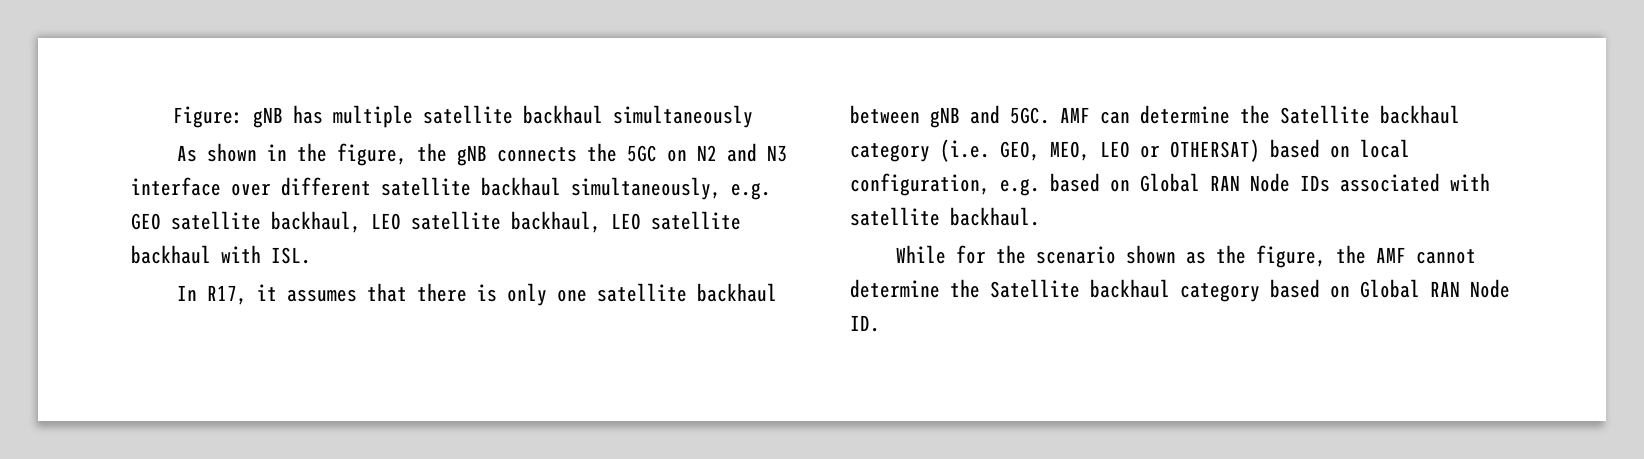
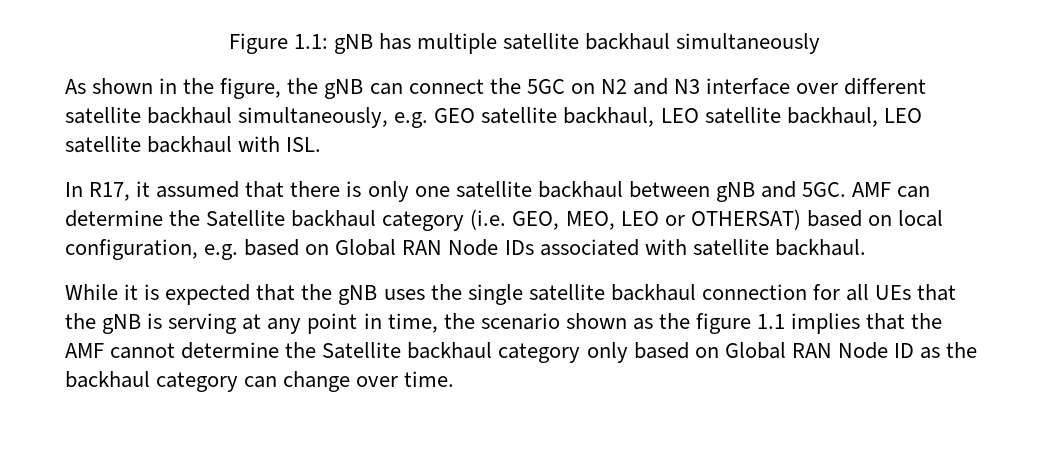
[172,106,243,128] Figure: -> [228,33,328,54] Figure 1.1:
[497,147,578,162] connects -> [369,79,484,95] can connect
[287,289,358,302] assumes -> [156,181,240,198] assumed
[956,245,987,264] for -> [124,284,957,305] [65,313,438,334] it is expected that the gNB uses the single satellite backhaul connection for all UEs that the gNB is serving at any point in time,
[1256,245,1327,268] figure, -> [696,313,906,334] figure 1.1 implies that
[1270,279,1510,298] [850,315,880,332] based on Global RAN Node ID. -> [586,342,978,363] [65,371,455,392] only based on Global RAN Node ID as the backhaul category can change over time.

